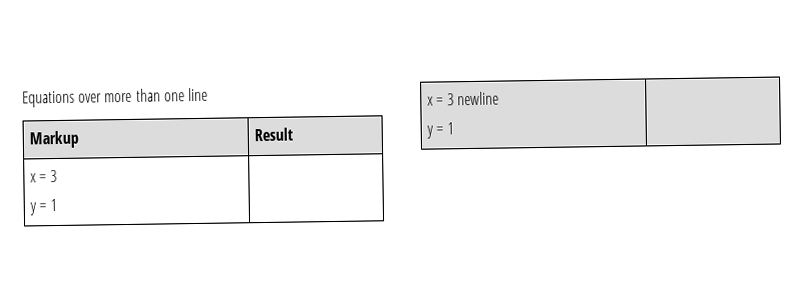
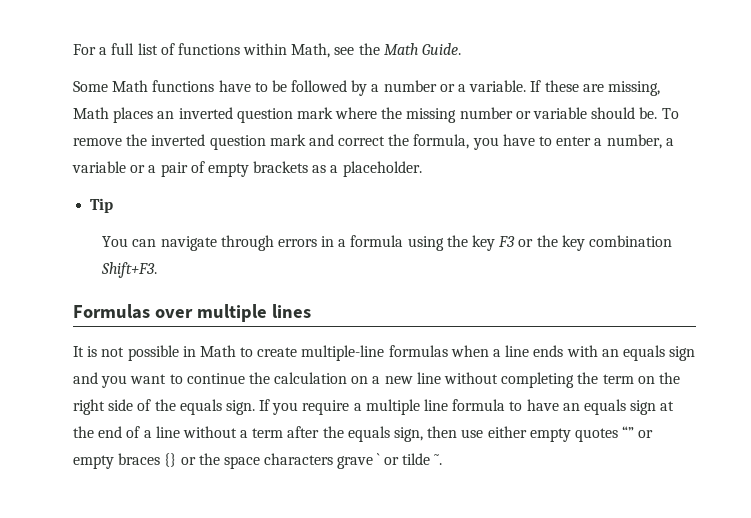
[22,87,208,108] [29,130,80,149] [254,127,294,142] [30,170,57,183] [29,199,57,216] [427,91,499,106] [426,122,454,139] Equations over more than one line // Markup | Result // x = 3 // y = 1 | // x = 3 newline // y = 1 | -> [73,43,462,58] [73,80,660,96] [73,107,679,123] [73,134,674,150] [72,161,422,177] [90,198,114,213] [102,235,672,251] [101,262,158,278] [73,304,311,322] [73,345,696,361] [73,372,680,388] [73,399,675,415] [73,426,654,442] [73,453,443,469] For a full list of functions within Math, see the Math Guide. // Some Math functions have to be followed by a number or a variable. If these are missing, Math places an inverted question mark where the missing number or variable should be. To remove the inverted question mark and correct the formula, you have to enter a number, a variable or a pair of empty brackets as a placeholder. // Tip // You can navigate through errors in a formula using the key F3 or the key combination Shift+F3. // Formulas over multiple lines // It is not possible in Math to create multiple-line formulas when a line ends with an equals sign and you want to continue the calculation on a new line without completing the term on the right side of the equals sign. If you require a multiple line formula to have an equals sign at the end of a line without a term after the equals sign, then use either empty quotes “” or empty braces {} or the space characters grave ` or tilde ˜.

